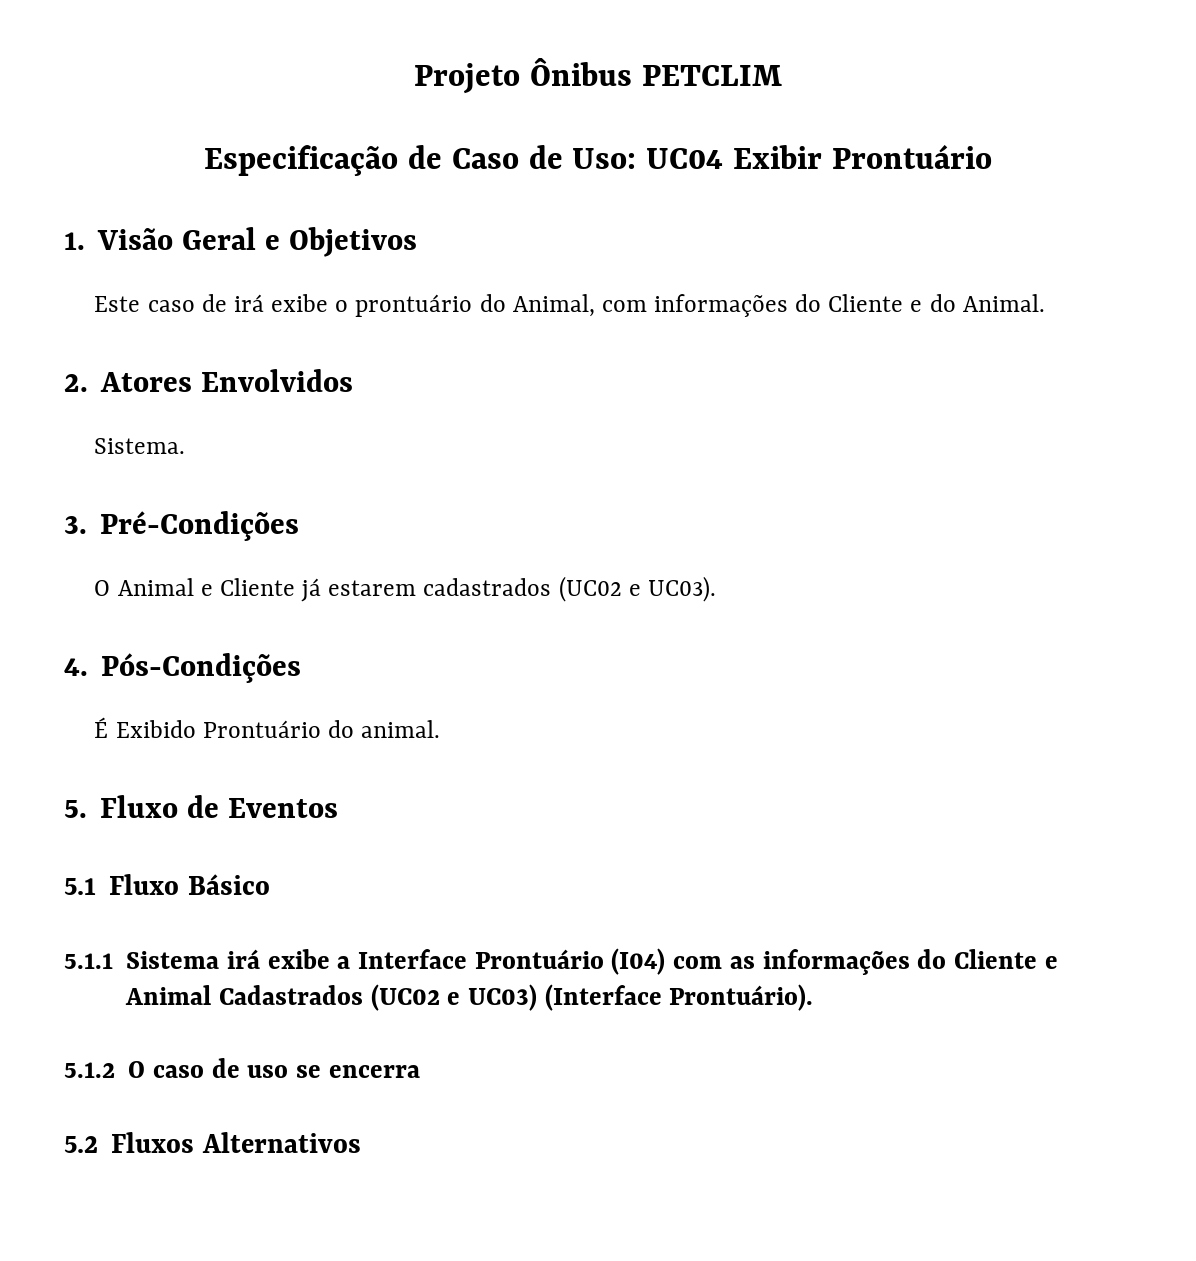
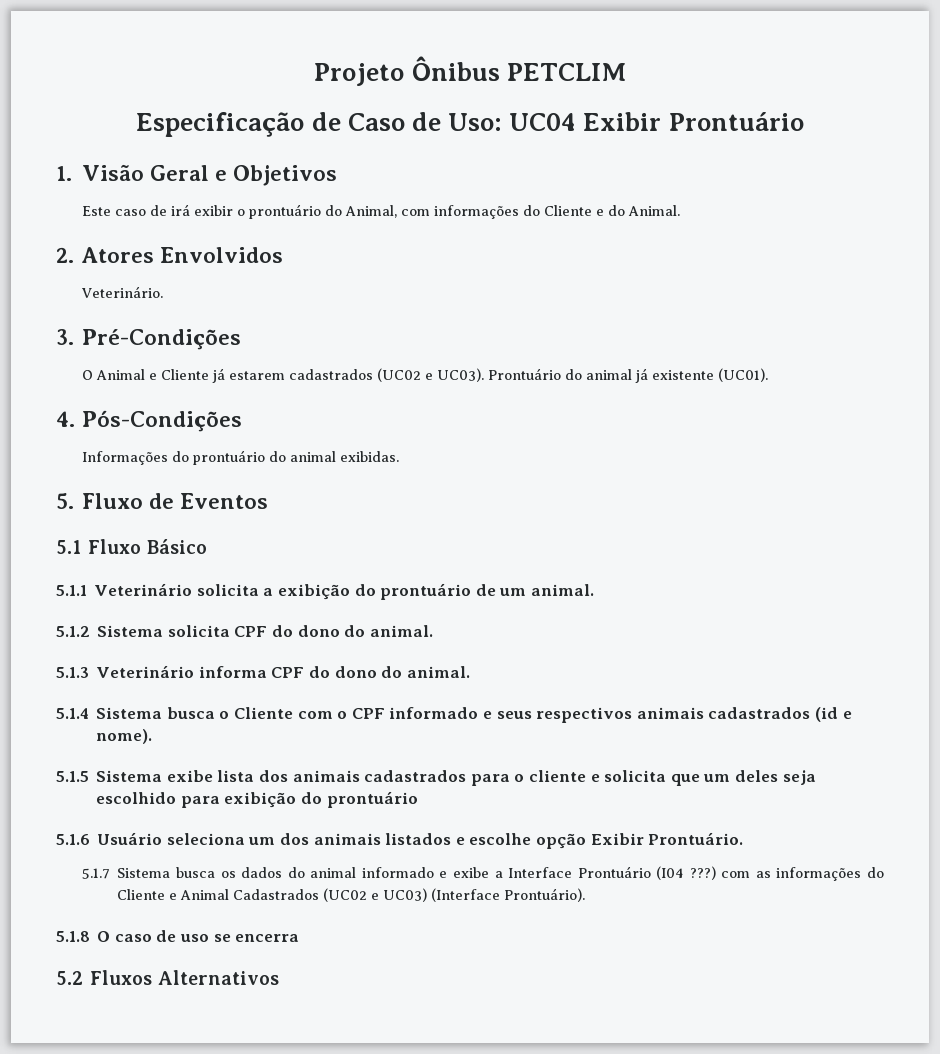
[271,294,329,312] exibe -> [194,205,234,216] exibir
[94,438,186,454] Sistema. -> [81,286,164,298] Veterinário.
[64,653,302,683] [94,717,441,738] // 4. Pós-Condições // É Exibido Prontuário do animal. -> [488,368,769,383] [56,410,243,432] [82,450,400,465] Prontuário do animal já existente (UC01). // 4. Pós-Condições // Informações do prontuário do animal exibidas.
[126,949,260,969] Sistema irá -> [94,583,594,600] [56,625,433,637] [56,665,470,678] [56,707,852,723] [96,729,153,744] [56,770,816,786] [96,791,418,808] [56,832,744,849] [82,867,448,879] Veterinário solicita a exibição do prontuário de um animal. // 5.1.2 Sistema solicita CPF do dono do animal. // 5.1.3 Veterinário informa CPF do dono do animal. // 5.1.4 Sistema busca o Cliente com o CPF informado e seus respectivos animais cadastrados (id e nome). // 5.1.5 Sistema exibe lista dos animais cadastrados para o cliente e solicita que um deles seja escolhido para exibição do prontuário // 5.1.6 Usuário seleciona um dos animais listados e escolhe opção Exibir Prontuário. // 5.1.7 Sistema busca os dados do animal informado e
[611,948,666,975] (I04) -> [656,866,716,880] (I04 ???)
[64,1062,115,1078] 5.1.2 -> [56,931,90,942] 5.1.8

